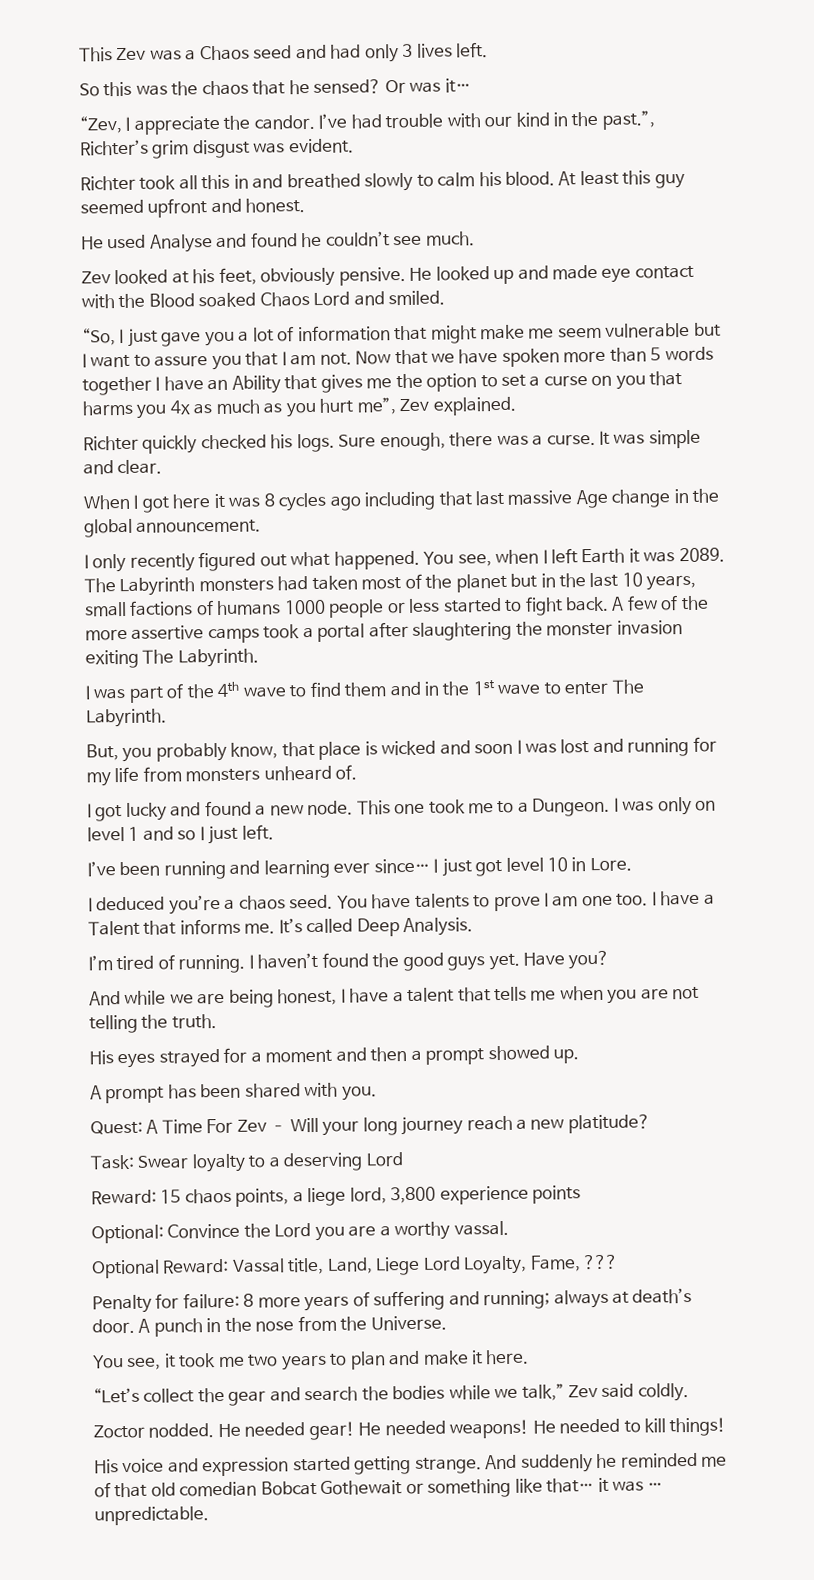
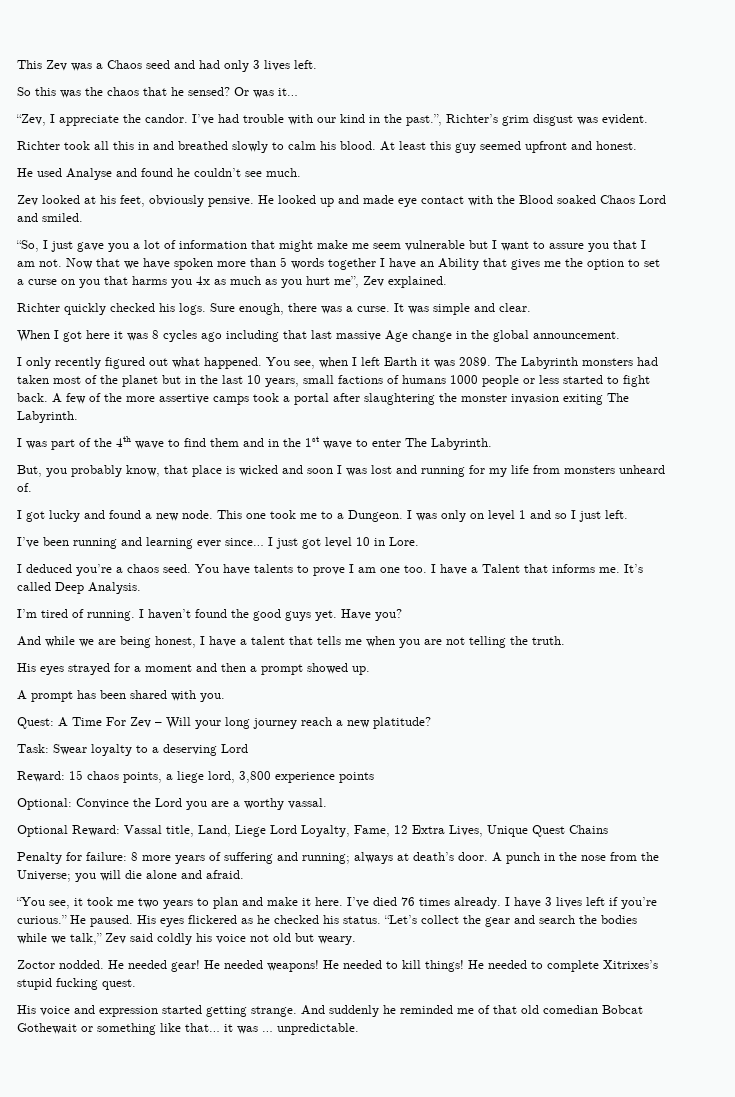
[583,1254,619,1270] ??? -> [394,825,608,837] 12 Extra Lives, Unique Quest Chains
[370,1315,447,1331] [93,1355,124,1369] Universe. // You -> [17,870,244,882] [16,897,45,906] Universe; you will die alone and afraid. // “You
(530, 1357) // -> [347,897,657,909] [17,915,381,927] I’ve died 76 times already. I have 3 lives left if you’re curious.” He paused. His eyes flickered as he checked his status.
[637,1383,689,1402] coldly. -> [157,933,356,945] coldly his voice not old but weary.
(727, 1427) none -> [468,960,658,972] [17,978,136,990] He needed to complete Xitrixes’s stupid fucking quest.

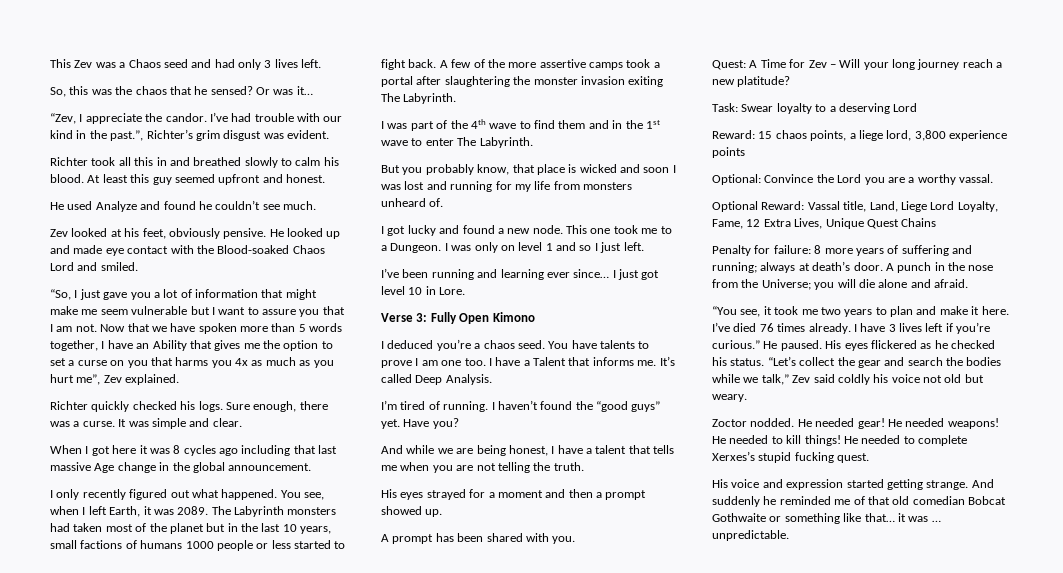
[17,87,31,96] So -> [50,87,66,97] So,
[66,168,112,180] Analyse -> [95,201,137,212] Analyze
[519,195,596,204] Blood soaked -> [217,245,290,254] Blood-soaked
[328,258,376,270] together -> [50,340,98,351] together,
[384,357,417,366] Earth -> [109,506,141,517] Earth,
[17,465,42,477] But, -> [381,165,400,173] But
(419, 541) none -> [381,312,535,324] // Verse 3: Fully Open Kimono
[253,609,311,621] good guys -> [596,401,661,412] “good guys”
[106,717,126,726] For -> [789,59,806,68] for
[603,960,658,969] Xitrixes’s -> [712,451,755,461] Xerxes’s
[17,1023,77,1034] Gothewait -> [712,513,766,522] Gothwaite

